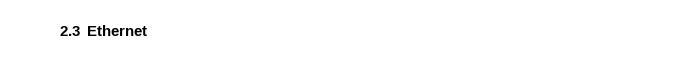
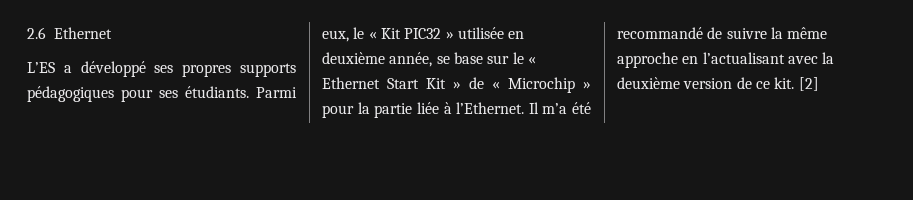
[60,25,147,36] 2.3 Ethernet -> [27,27,112,39] [27,61,296,77] [27,86,297,102] [322,27,525,42] [322,52,536,67] [322,77,591,93] [322,102,591,118] [617,27,828,39] [617,52,835,68] [617,77,819,91] 2.6 Ethernet // L’ES a développé ses propres supports pédagogiques pour ses étudiants. Parmi eux, le « Kit PIC32 » utilisée en deuxième année, se base sur le « Ethernet Start Kit » de « Microchip » pour la partie liée à l’Ethernet. Il m’a été recommandé de suivre la même approche en l’actualisant avec la deuxième version de ce kit. [2]

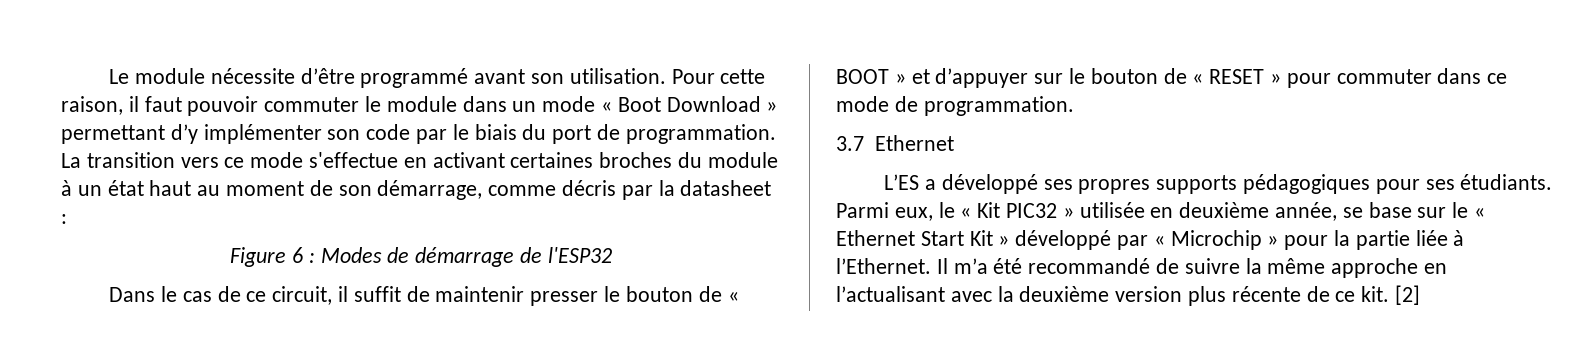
[27,27,46,39] 2.6 -> [109,68,766,88] [61,96,778,116] [61,124,776,144] [61,152,778,168] [61,180,772,200] [61,214,67,224] [230,247,612,267] [109,286,739,306] [836,68,1508,88] [836,96,1074,116] [836,136,864,151] Le module nécessite d’être programmé avant son utilisation. Pour cette raison, il faut pouvoir commuter le module dans un mode « Boot Download » permettant d’y implémenter son code par le biais du port de programmation. La transition vers ce mode s'effectue en activant certaines broches du module à un état haut au moment de son démarrage, comme décris par la datasheet : // Figure 6 : Modes de démarrage de l'ESP32 // Dans le cas de ce circuit, il suffit de maintenir presser le bouton de « BOOT » et d’appuyer sur le bouton de « RESET » pour commuter dans ce mode de programmation. // 3.7
[469,77,484,89] de -> [1015,230,1149,250] développé par
(733, 83) none -> [1188,286,1301,306] plus récente

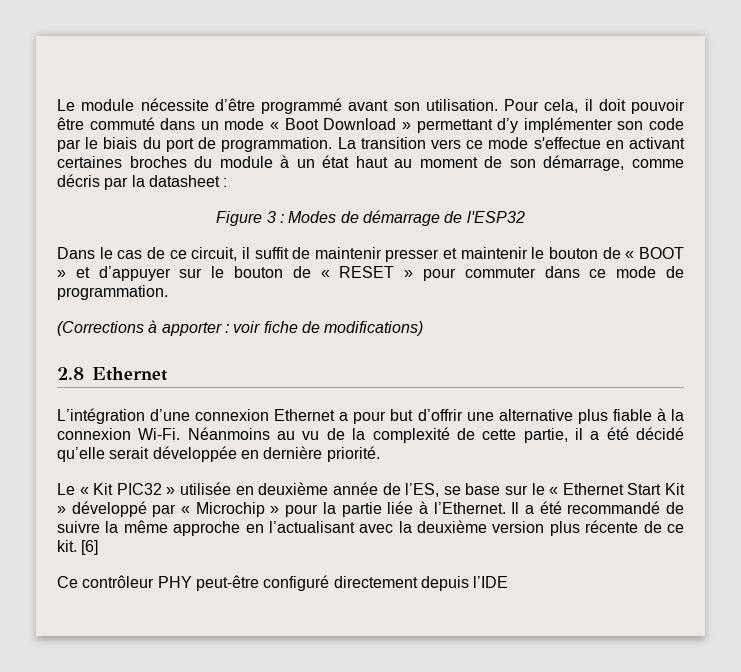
[720,69,766,84] [61,96,457,116] cette raison, il faut pouvoir commuter le module -> [544,99,685,114] [57,117,155,130] cela, il doit pouvoir être commuté
[291,247,303,263] 6 -> [266,211,276,223] 3
(599, 298) none -> [443,247,528,259] et maintenir
[836,135,954,151] [884,174,1553,194] [836,202,955,221] 3.7 Ethernet // L’ES a développé ses propres supports pédagogiques pour ses étudiants. Parmi eux, le -> [57,320,424,336] [57,367,167,381] [57,408,685,424] [57,427,684,443] [57,446,380,462] [57,483,75,495] (Corrections à apporter : voir fiche de modifications) // 2.8 Ethernet // L’intégration d’une connexion Ethernet a pour but d’offrir une alternative plus fiable à la connexion Wi-Fi. Néanmoins au vu de la complexité de cette partie, il a été décidé qu’elle serait développée en dernière priorité. // Le
[1275,202,1338,221] année, -> [332,482,440,497] année de l’ES,
[953,258,988,274] m’a -> [524,505,534,514] a
[1395,285,1421,305] [2] -> [81,540,99,555] [57,575,509,591] [6] // Ce contrôleur PHY peut-être configuré directement depuis l’IDE

